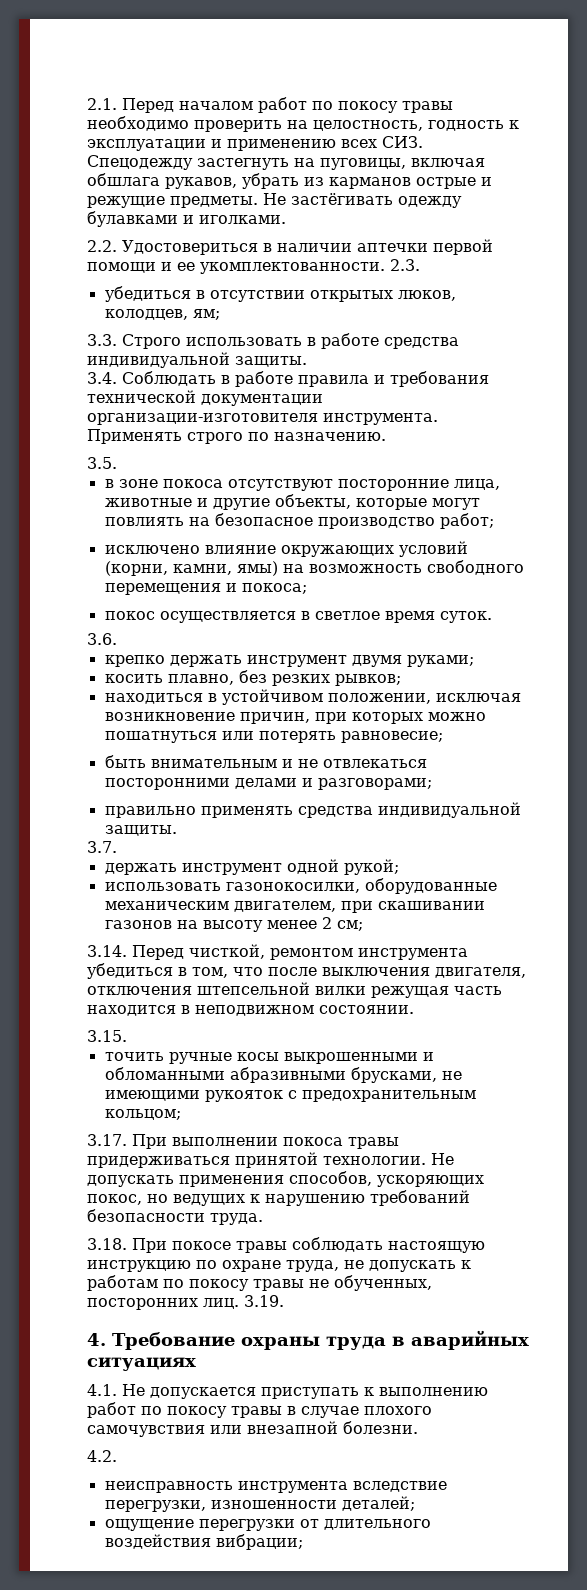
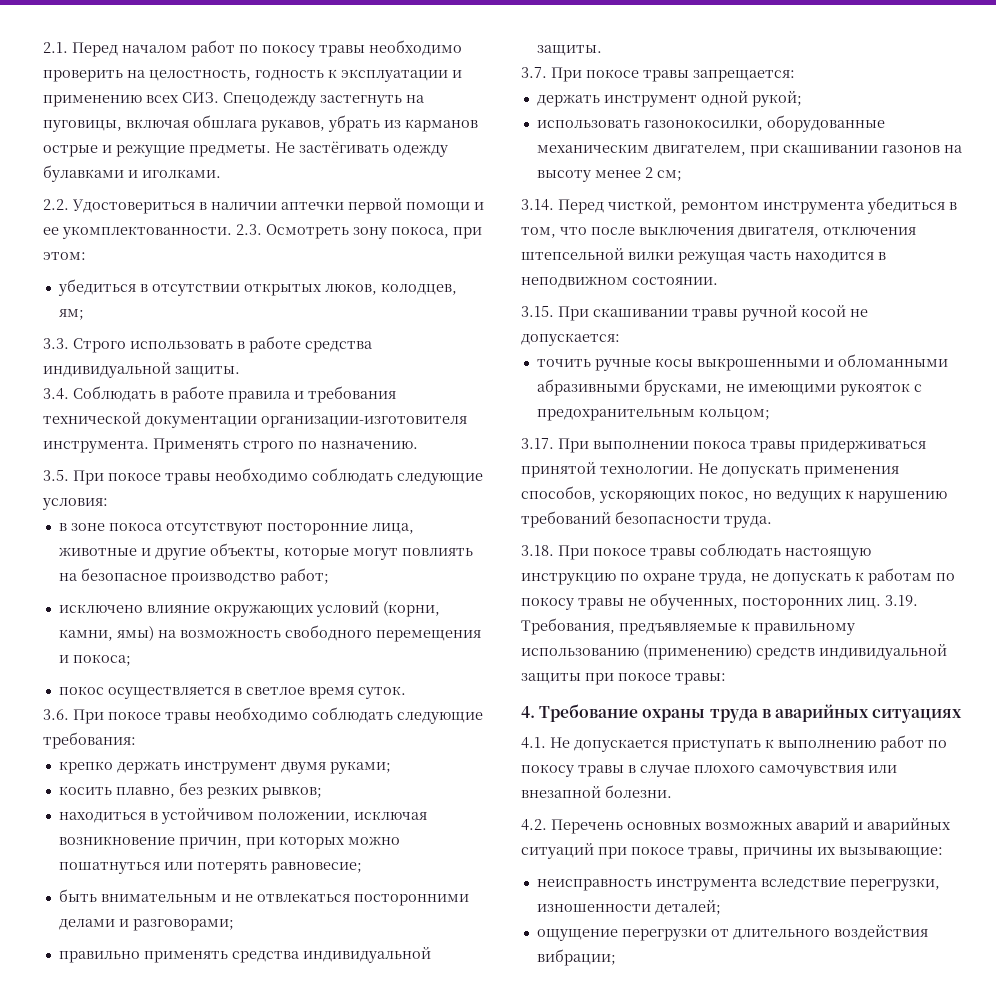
(420, 265) none -> [266,224,482,239] [43,252,86,260] Осмотреть зону покоса, при этом:
(117, 463) none -> [73,468,483,485] [42,498,108,510] При покосе травы необходимо соблюдать следующие условия:
(117, 639) none -> [73,707,483,724] [43,732,136,749] При покосе травы необходимо соблюдать следующие требования:
(117, 847) none -> [551,67,795,82] При покосе травы запрещается:
(127, 1036) none -> [558,305,868,321] [521,333,620,346] При скашивании травы ручной косой не допускается:
(284, 1301) none -> [521,618,855,635] [521,644,947,660] [521,672,726,685] Требования, предъявляемые к правильному использованию (применению) средств индивидуальной защиты при покосе травы:
(117, 1456) none -> [551,818,951,834] [521,843,943,859] Перечень основных возможных аварий и аварийных ситуаций при покосе травы, причины их вызывающие:

